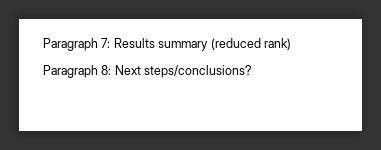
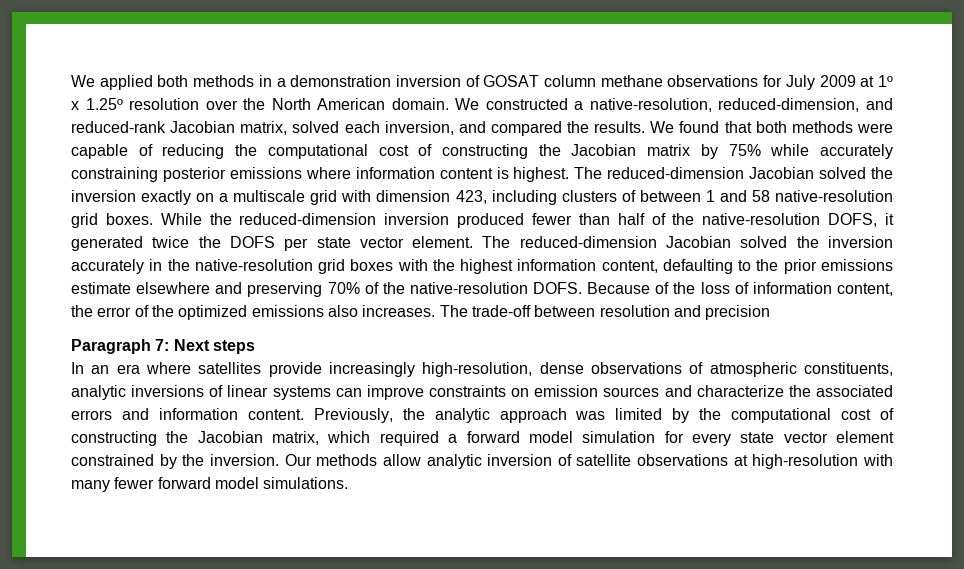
[43,38,291,51] [43,65,253,78] Paragraph 7: Results summary (reduced rank) // Paragraph 8: Next steps/conclusions? -> [71,75,894,90] [71,98,894,112] [71,121,893,136] [71,144,893,159] [71,167,893,182] [71,190,893,205] [71,213,895,228] [71,236,893,251] [71,259,893,274] [71,282,893,297] [71,305,771,320] [71,339,255,354] [71,362,894,377] [71,385,893,400] [71,408,895,423] [71,431,894,446] [71,454,893,469] [71,477,349,492] We applied both methods in a demonstration inversion of GOSAT column methane observations for July 2009 at 1º x 1.25º resolution over the North American domain. We constructed a native-resolution, reduced-dimension, and reduced-rank Jacobian matrix, solved each inversion, and compared the results. We found that both methods were capable of reducing the computational cost of constructing the Jacobian matrix by 75% while accurately constraining posterior emissions where information content is highest. The reduced-dimension Jacobian solved the inversion exactly on a multiscale grid with dimension 423, including clusters of between 1 and 58 native-resolution grid boxes. While the reduced-dimension inversion produced fewer than half of the native-resolution DOFS, it generated twice the DOFS per state vector element. The reduced-dimension Jacobian solved the inversion accurately in the native-resolution grid boxes with the highest information content, defaulting to the prior emissions estimate elsewhere and preserving 70% of the native-resolution DOFS. Because of the loss of information content, the error of the optimized emissions also increases. The trade-off between resolution and precision // Paragraph 7: Next steps // In an era where satellites provide increasingly high-resolution, dense observations of atmospheric constituents, analytic inversions of linear systems can improve constraints on emission sources and characterize the associated errors and information content. Previously, the analytic approach was limited by the computational cost of constructing the Jacobian matrix, which required a forward model simulation for every state vector element constrained by the inversion. Our methods allow analytic inversion of satellite observations at high-resolution with many fewer forward model simulations.

